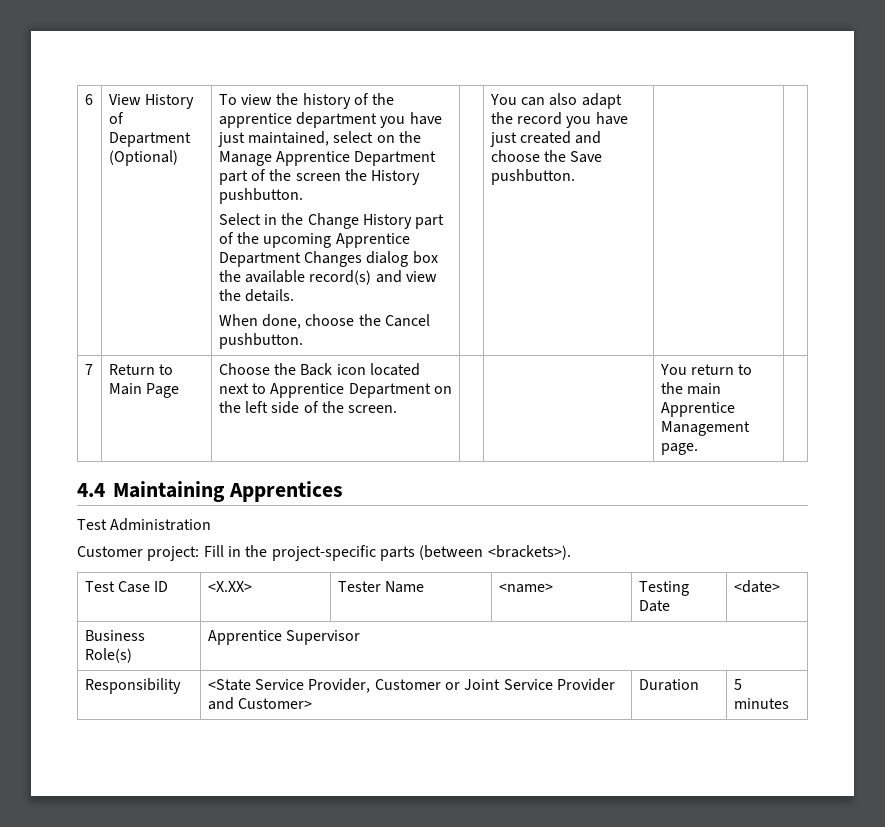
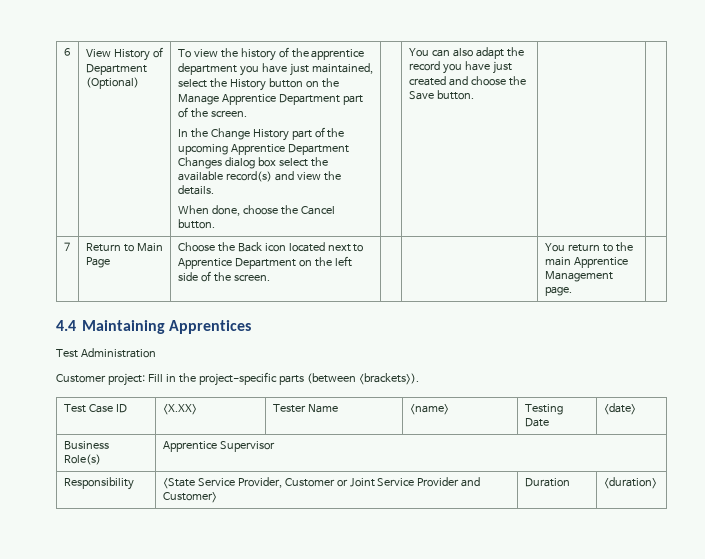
(374, 137) none -> [209,78,303,91] the History button
[295,169,421,185] [218,188,303,204] [218,213,278,225] screen the History pushbutton. // Select in -> [210,110,247,117] [177,129,188,137] screen. // In
(438, 257) none -> [278,158,308,167] select
[218,333,303,349] pushbutton. -> [177,219,215,229] button.
[490,169,575,185] pushbutton. -> [436,90,474,100] button.
[733,679,742,690] [733,698,789,709] 5 minutes -> [603,477,657,489] <duration>

